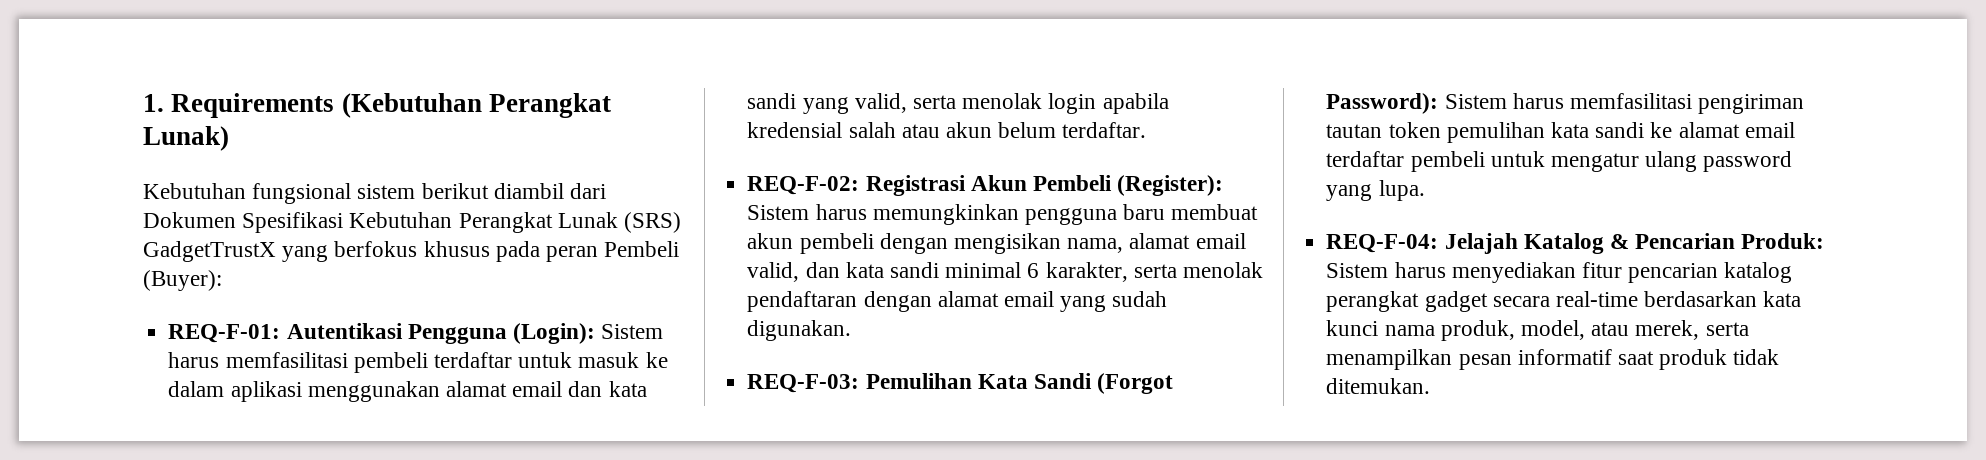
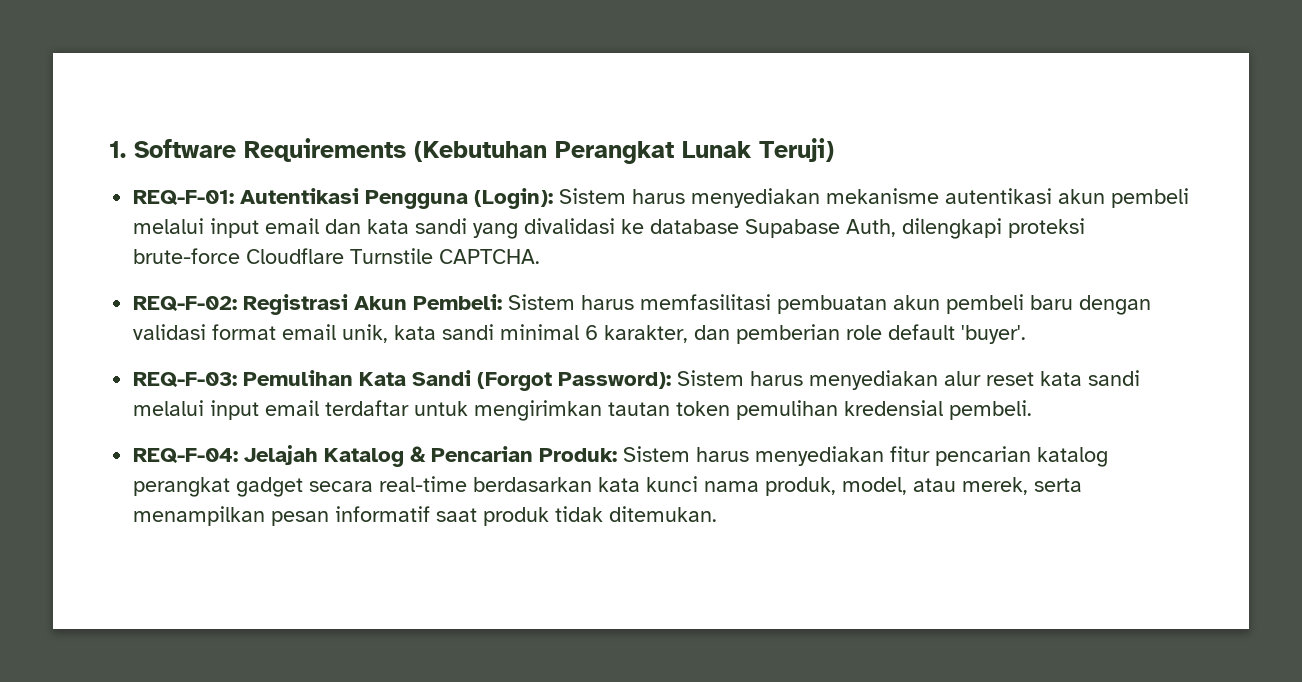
(164, 103) none -> [134,139,236,158] Software
[143,126,229,151] [143,183,607,204] [143,212,682,233] [143,241,680,262] [143,270,222,291] Lunak) // Kebutuhan fungsional sistem berikut diambil dari Dokumen Spesifikasi Kebutuhan Perangkat Lunak (SRS) GadgetTrustX yang berfokus khusus pada peran Pembeli (Buyer): -> [682,138,834,162] Lunak Teruji)
[225,352,668,373] [168,381,507,402] memfasilitasi pembeli terdaftar untuk masuk ke dalam aplikasi menggunakan alamat -> [691,188,1190,208] [133,218,260,238] menyediakan mekanisme autentikasi akun pembeli melalui input
[854,93,1169,114] [747,122,1147,138] [747,175,1224,196] [747,204,1259,225] [747,233,1246,254] [747,262,840,282] valid, serta menolak login apabila kredensial salah atau akun belum terdaftar. // REQ-F-02: Registrasi Akun Pembeli (Register): Sistem harus memungkinkan pengguna baru membuat akun pembeli dengan mengisikan nama, alamat email valid, dan -> [524,218,1086,239] [133,248,541,264] [133,294,1152,315] [133,324,389,343] divalidasi ke database Supabase Auth, dilengkapi proteksi brute-force Cloudflare Turnstile CAPTCHA. // REQ-F-02: Registrasi Akun Pembeli: Sistem harus memfasilitasi pembuatan akun pembeli baru dengan validasi format email unik,
[1133,262,1263,278] [747,291,1168,312] [747,320,852,341] serta menolak pendaftaran dengan alamat email yang sudah digunakan. -> [694,324,1027,344] dan pemberian role default 'buyer'.
[1569,93,1805,114] [1326,122,1795,143] [1326,151,1793,172] [1326,180,1425,201] memfasilitasi pengiriman tautan token pemulihan kata sandi ke alamat email terdaftar pembeli untuk mengatur ulang password yang lupa. -> [809,370,1141,390] [133,400,1033,421] menyediakan alur reset kata sandi melalui input email terdaftar untuk mengirimkan tautan token pemulihan kredensial pembeli.

